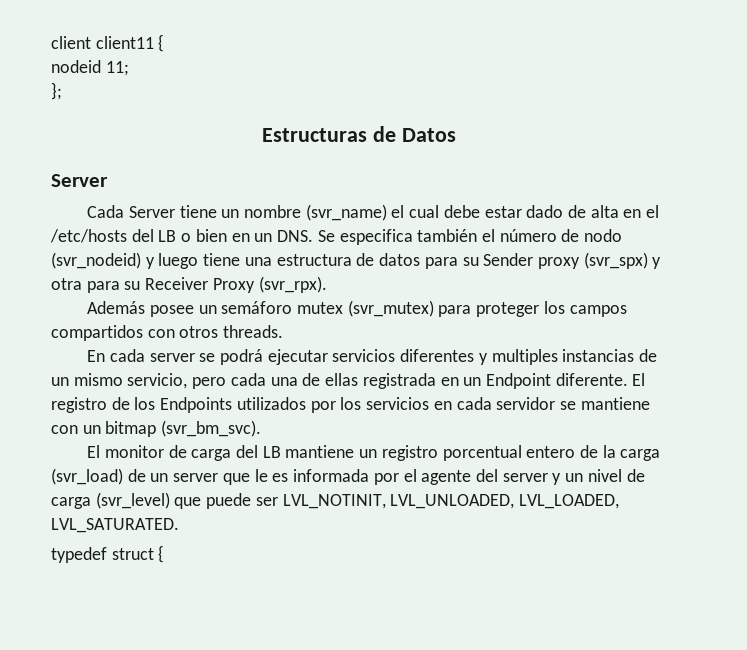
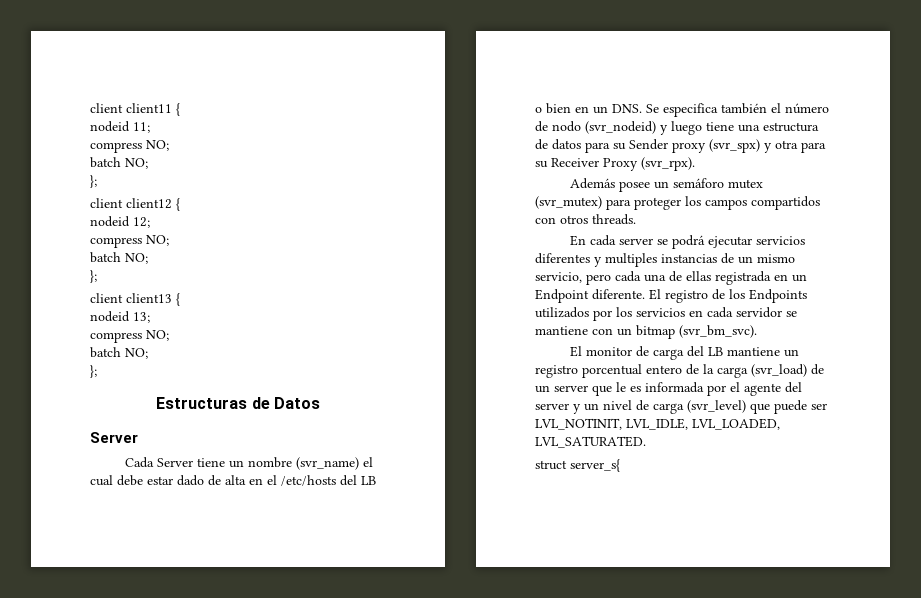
(129, 68) none -> [90,140,169,153] [90,157,148,169] [90,175,97,188] [90,198,180,211] [90,216,150,228] [90,235,169,248] [90,252,148,264] [90,270,97,283] [90,293,180,306] [90,311,150,323] [90,330,169,343] [90,347,148,359] // compress NO; // batch NO; // }; // client client12 { // nodeid 12; // compress NO; // batch NO; // }; // client client13 { // nodeid 13; // compress NO; // batch NO;
[390,494,515,509] LVL_UNLOADED, -> [626,418,688,430] LVL_IDLE,
[51,545,165,563] typedef struct { -> [535,459,620,472] struct server_s{

